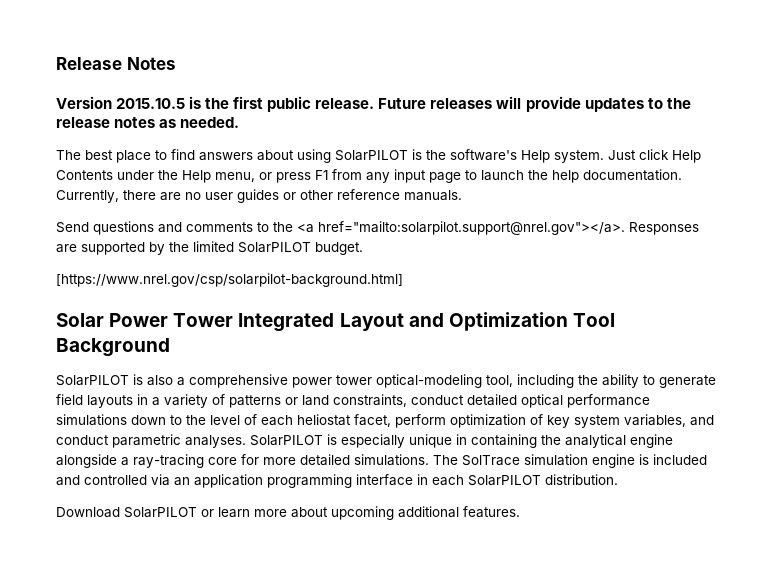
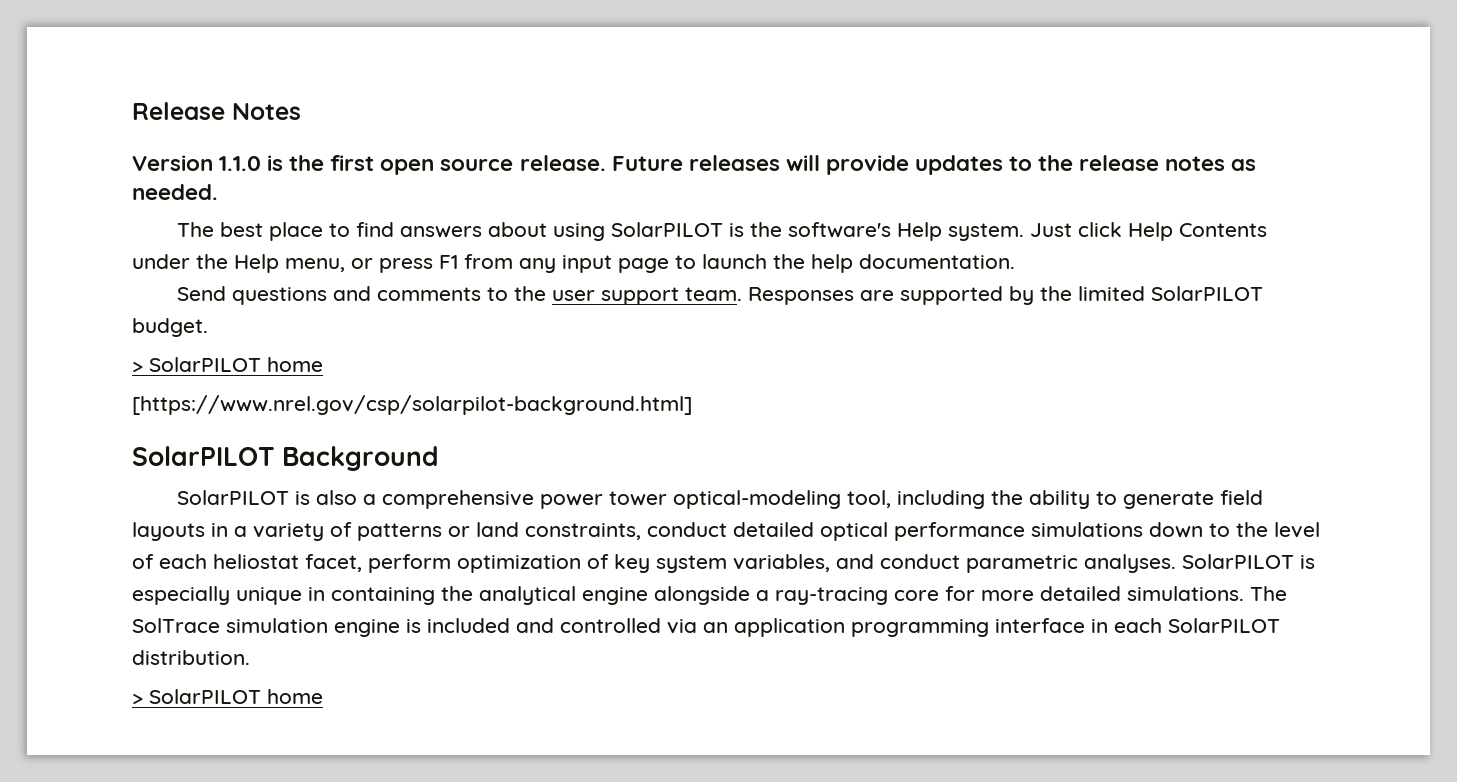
[116,98,186,109] 2015.10.5 -> [219,156,262,171] 1.1.0
[267,96,312,112] public -> [380,159,514,175] open source
[56,189,462,203] Currently, there are no user guides or other reference manuals. -> (1015, 261) none
[297,221,625,235] <a href="mailto:solarpilot.support@nrel.gov"></a>. -> [552,287,743,305] user support team.
[56,273,403,287] [56,312,615,332] [https://www.nrel.gov/csp/solarpilot-background.html] // Solar Power Tower Integrated Layout and Optimization Tool -> [132,357,323,372] [132,395,692,415] [132,446,275,466] > SolarPILOT home // [https://www.nrel.gov/csp/solarpilot-background.html] // SolarPILOT
[56,506,520,520] Download SolarPILOT or learn more about upcoming additional features. -> [132,689,323,704] > SolarPILOT home

